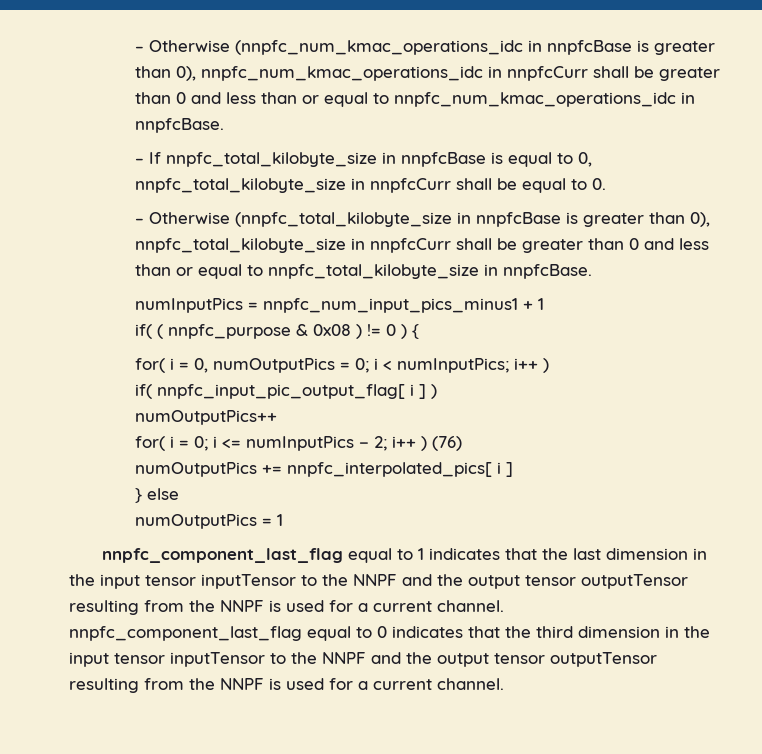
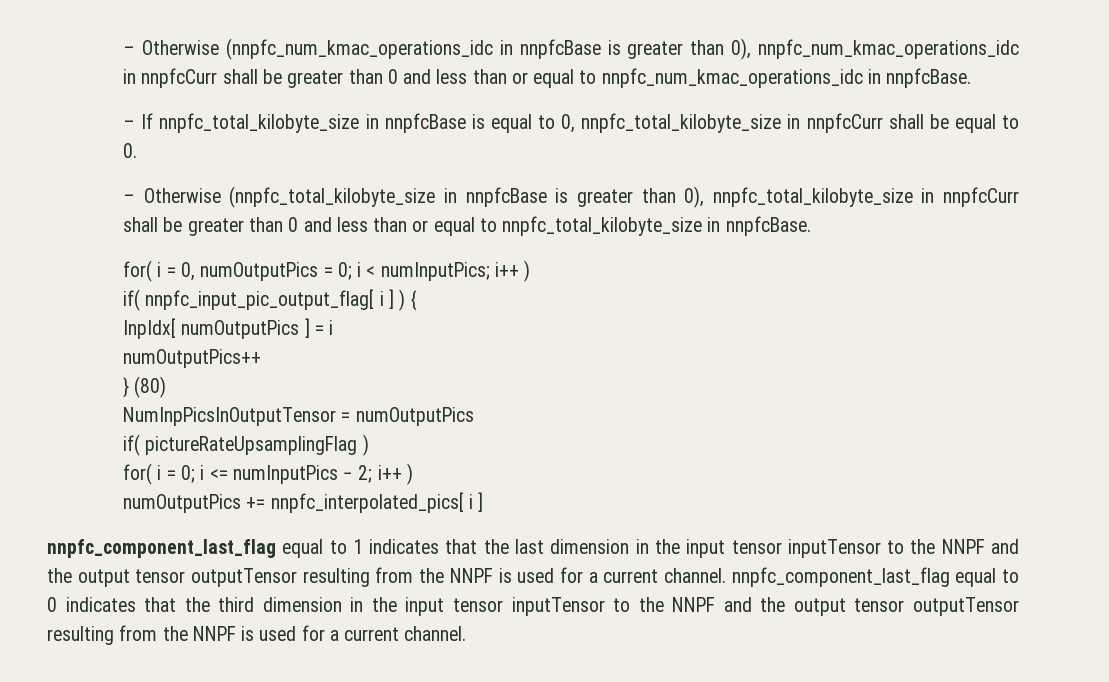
[135,298,545,313] [135,324,420,339] // numInputPics = nnpfc_num_input_pics_minus1 + 1 // if( ( nnpfc_purpose & 0x08 ) != 0 ) { -> (811, 226) none
[135,410,278,425] // numOutputPics++ -> [410,290,417,311] [123,318,334,339] [123,349,262,368] [123,376,167,398] [123,407,474,426] [123,434,369,456] { // InpIdx[ numOutputPics ] = i // numOutputPics++ // } (80) // NumInpPicsInOutputTensor = numOutputPics // if( pictureRateUpsamplingFlag )
[432,436,463,451] (76) -> (413, 474) none
[135,488,180,503] [135,514,284,529] // } else // numOutputPics = 1 -> (484, 502) none

